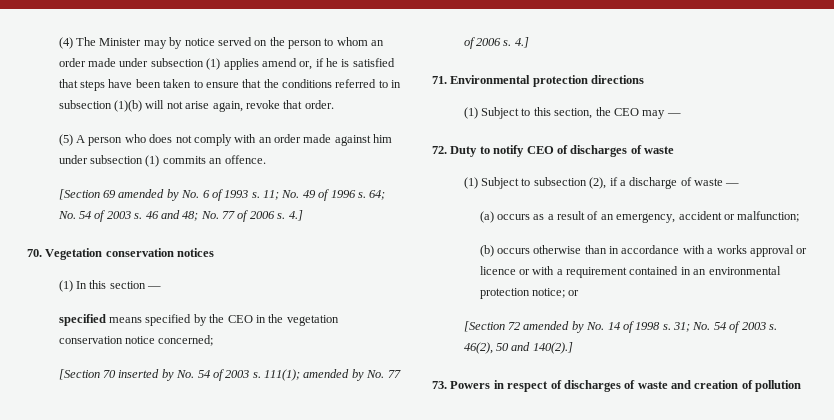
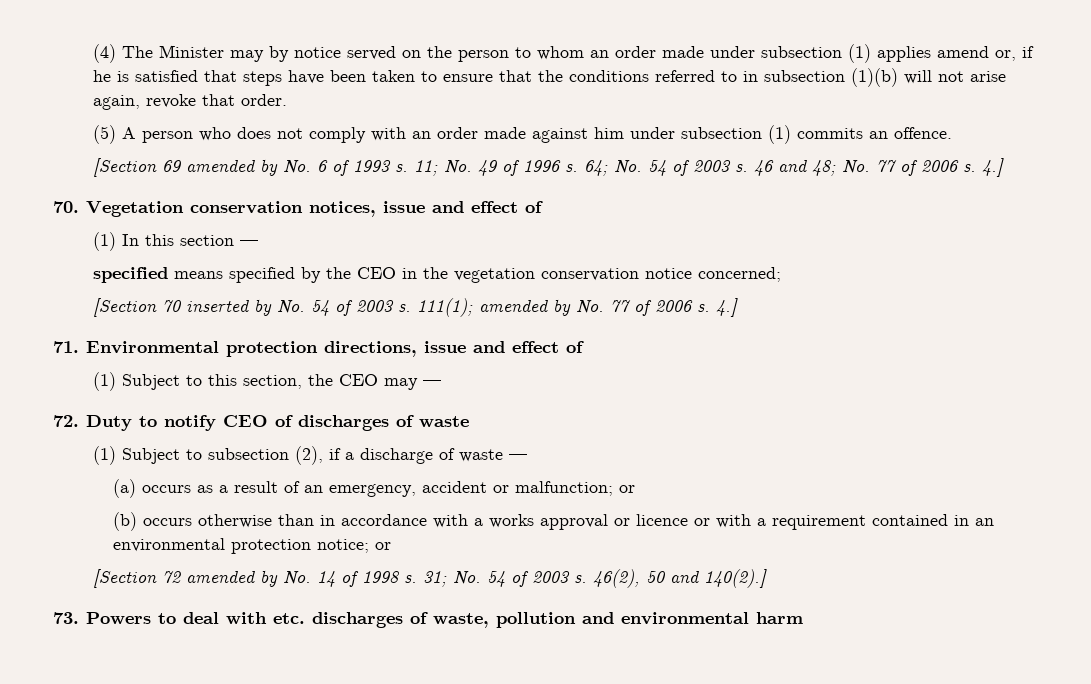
[177,248,215,257] notices -> [309,201,543,217] notices, issue and effect of
[591,75,645,84] directions -> [324,341,584,357] directions, issue and effect of
(800, 216) none -> [619,485,636,493] or
[493,380,802,392] in respect of discharges of waste and creation of pollution -> [158,612,803,628] to deal with etc. discharges of waste, pollution and environmental harm

